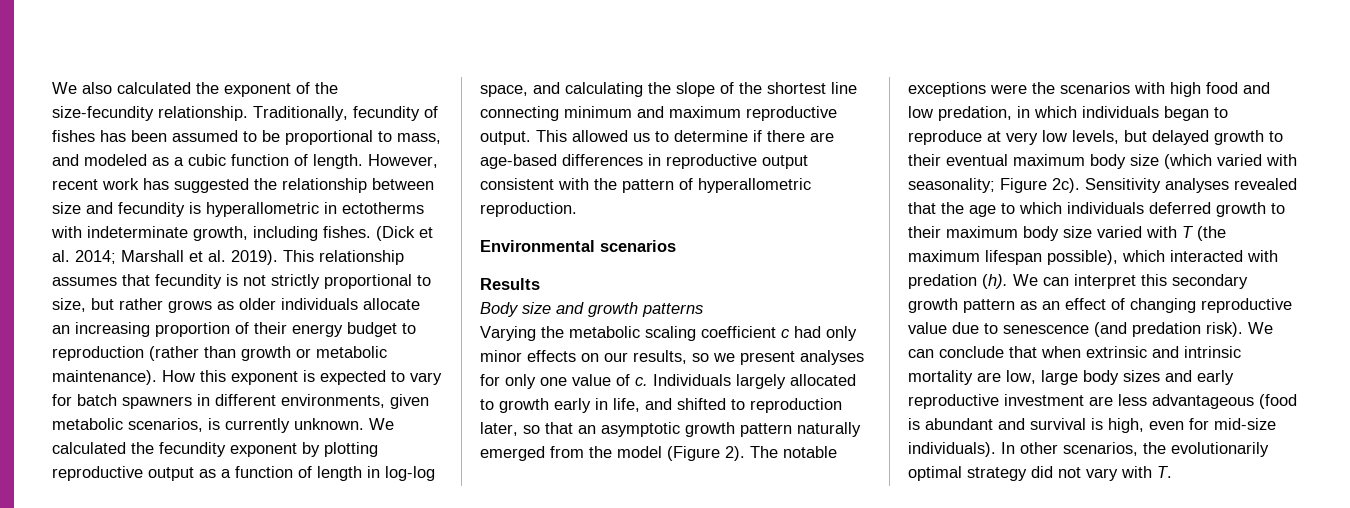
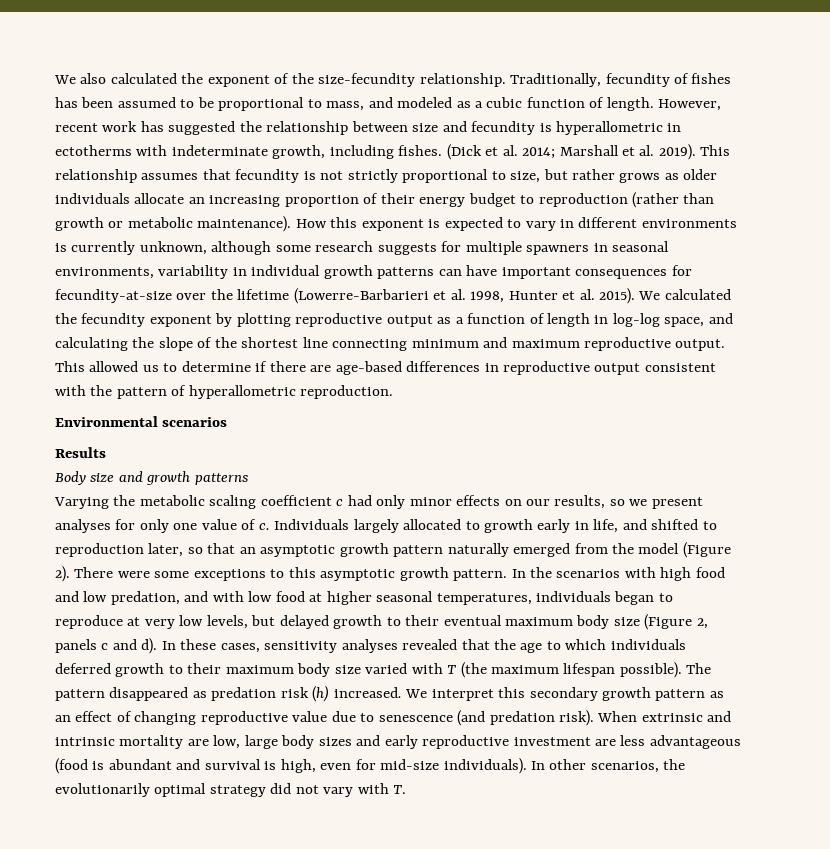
[52,394,429,409] [52,418,364,433] for batch spawners in different environments, given metabolic scenarios, is currently unknown. -> [560,217,737,228] [55,241,670,255] [55,265,692,279] [55,288,636,304] in different environments is currently unknown, although some research suggests for multiple spawners in seasonal environments, variability in individual growth patterns can have important consequences for fecundity-at-size over the lifetime (Lowerre-Barbarieri et al. 1998, Hunter et al. 2015).
[750,446,837,458] [908,82,1027,97] The notable exceptions were -> [74,567,526,581] There were some exceptions to this asymptotic growth pattern. In
[1017,106,1077,118] in which -> [184,591,532,605] and with low food at higher seasonal temperatures,
[1164,154,1297,169] [908,178,1161,193] (which varied with seasonality; Figure 2c). Sensitivity -> [644,614,708,630] [55,638,338,654] (Figure 2, panels c and d). In these cases, sensitivity
[1047,250,1278,265] [908,274,1069,289] possible), which interacted with predation (h). We can -> [619,662,712,678] [55,685,428,702] possible). The pattern disappeared as predation risk (h) increased. We
[1248,322,1273,334] [908,346,1081,358] We can conclude that when -> [597,711,638,722] When

